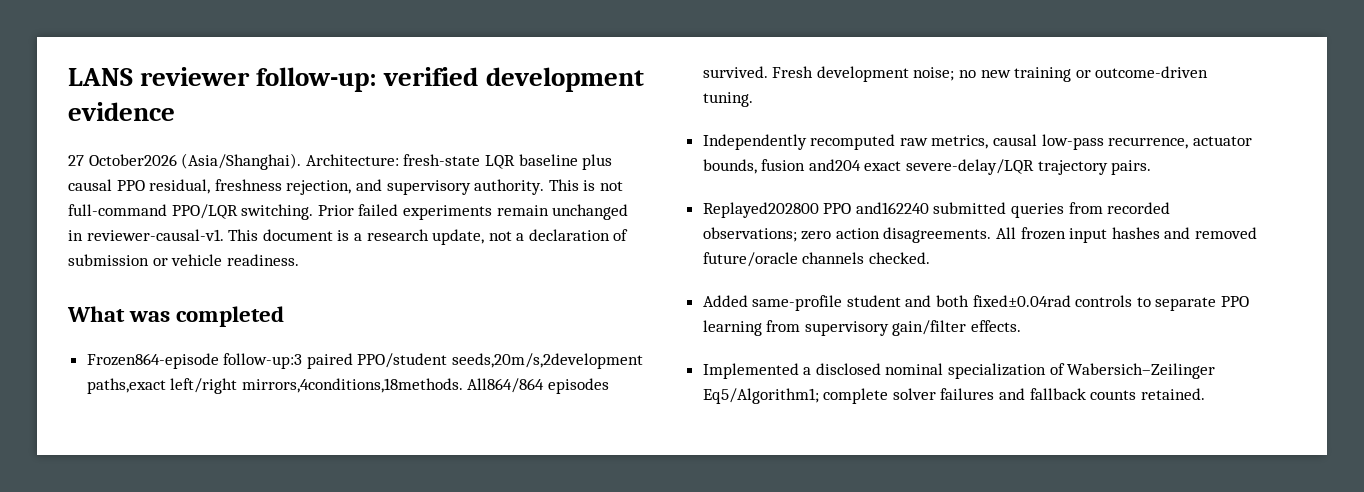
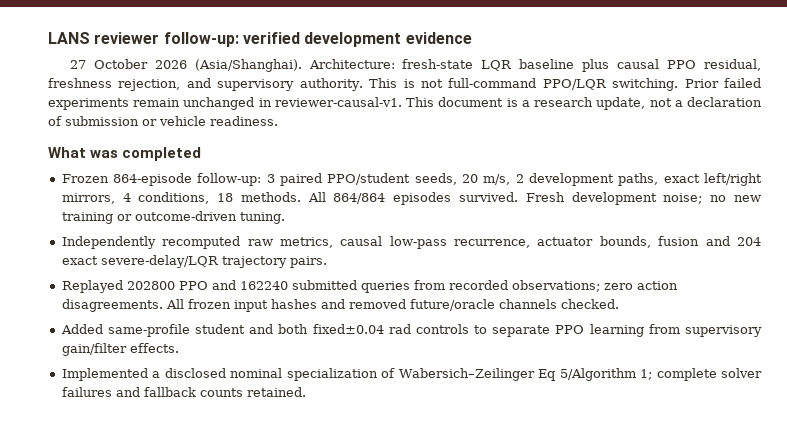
[88,154,177,166] October2026 -> [93,59,187,69] October 2026
[86,353,644,369] [86,378,545,394] Frozen864-episode follow-up:3 paired PPO/student seeds,20m/s,2development paths,exact left/right mirrors,4conditions,18methods. All864/864 -> [61,173,763,186] [61,192,386,204] Frozen 864-episode follow-up: 3 paired PPO/student seeds, 20 m/s, 2 development paths, exact left/right mirrors, 4 conditions, 18 methods. All 864/864
[808,159,861,171] and204 -> [705,236,761,246] and 204
[702,202,929,218] Replayed202800 PPO and162240 -> [61,280,288,293] Replayed 202800 PPO and 162240
[972,295,1071,307] fixed±0.04rad -> [312,324,411,334] fixed±0.04 rad
[702,388,819,404] Eq5/Algorithm1; -> [538,368,653,381] Eq 5/Algorithm 1;

